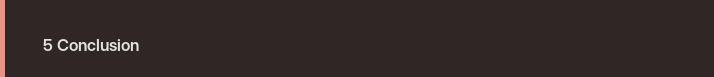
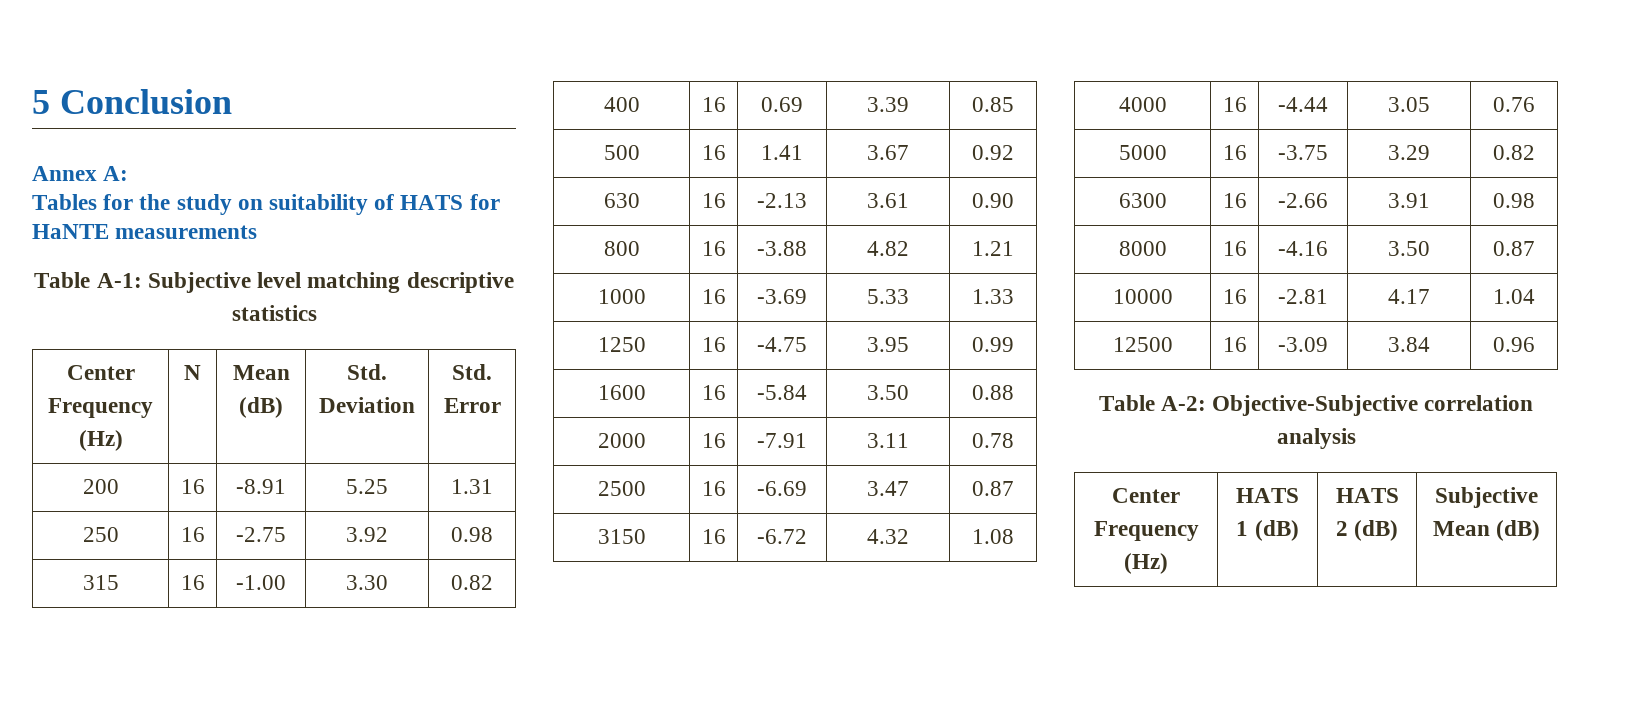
(140, 45) none -> [32,166,129,181] [32,194,500,215] [32,224,258,239] [34,272,514,293] [231,305,317,321] [66,365,135,380] [48,398,153,418] [78,430,123,451] [184,365,201,380] [232,365,290,380] [239,397,283,418] [347,364,387,380] [319,397,415,413] [452,364,492,380] [443,398,501,413] [82,479,119,494] [180,479,205,494] [236,479,286,494] [346,479,388,494] [451,479,493,494] [82,527,119,542] [180,527,205,542] [236,527,286,542] [346,527,388,542] [451,527,493,542] [82,575,119,590] [180,575,205,590] [236,575,286,590] [346,575,388,590] [451,575,493,590] [603,97,640,112] [701,97,726,112] [761,97,803,112] [867,97,909,112] [972,97,1014,112] [603,145,640,160] [701,145,726,160] [761,145,803,160] [867,145,909,160] [972,145,1014,160] [603,193,640,208] [701,193,726,208] [757,193,807,208] [867,193,909,208] [972,193,1014,208] [603,241,640,256] [701,241,726,256] [757,241,807,256] [867,241,909,256] [972,241,1014,256] [597,289,646,304] [701,289,726,304] [757,289,807,304] [867,289,909,304] [972,289,1014,304] [597,337,646,352] [701,337,726,352] [757,337,807,352] [867,337,909,352] [972,337,1014,352] [597,385,646,400] [701,385,726,400] [757,385,807,400] [867,385,909,400] [972,385,1014,400] [597,433,646,448] [701,433,726,448] [757,433,807,448] [867,433,909,448] [972,433,1014,448] [597,481,646,496] [701,481,726,496] [757,481,807,496] [867,481,909,496] [972,481,1014,496] [597,529,646,544] [701,529,726,544] [757,529,807,544] [867,529,909,544] [972,529,1014,544] [1118,97,1167,112] [1222,97,1247,112] [1278,97,1328,112] [1388,97,1430,112] [1493,97,1535,112] [1118,145,1167,160] [1222,145,1247,160] [1278,145,1328,160] [1388,145,1430,160] [1493,145,1535,160] [1118,193,1167,208] [1222,193,1247,208] [1278,193,1328,208] [1388,193,1430,208] [1493,193,1535,208] [1118,241,1167,256] [1222,241,1247,256] [1278,241,1328,256] [1388,241,1430,256] [1493,241,1535,256] [1112,289,1173,304] [1222,289,1247,304] [1278,289,1328,304] [1388,289,1430,304] [1493,289,1535,304] [1112,337,1173,352] [1222,337,1247,352] [1278,337,1328,352] [1388,337,1430,352] [1493,337,1535,352] [1098,395,1534,416] [1276,428,1356,449] [1112,488,1180,503] [1093,521,1199,541] [1124,553,1168,574] [1236,488,1299,503] [1236,520,1299,541] [1335,488,1399,503] [1335,520,1399,541] [1435,487,1538,508] [1432,520,1541,541] // Annex A: // Tables for the study on suitability of HATS for HaNTE measurements // Table A-1: Subjective level matching descriptive statistics // Center Frequency (Hz) | N | Mean (dB) | Std. Deviation | Std. Error // 200 | 16 | -8.91 | 5.25 | 1.31 // 250 | 16 | -2.75 | 3.92 | 0.98 // 315 | 16 | -1.00 | 3.30 | 0.82 // 400 | 16 | 0.69 | 3.39 | 0.85 // 500 | 16 | 1.41 | 3.67 | 0.92 // 630 | 16 | -2.13 | 3.61 | 0.90 // 800 | 16 | -3.88 | 4.82 | 1.21 // 1000 | 16 | -3.69 | 5.33 | 1.33 // 1250 | 16 | -4.75 | 3.95 | 0.99 // 1600 | 16 | -5.84 | 3.50 | 0.88 // 2000 | 16 | -7.91 | 3.11 | 0.78 // 2500 | 16 | -6.69 | 3.47 | 0.87 // 3150 | 16 | -6.72 | 4.32 | 1.08 // 4000 | 16 | -4.44 | 3.05 | 0.76 // 5000 | 16 | -3.75 | 3.29 | 0.82 // 6300 | 16 | -2.66 | 3.91 | 0.98 // 8000 | 16 | -4.16 | 3.50 | 0.87 // 10000 | 16 | -2.81 | 4.17 | 1.04 // 12500 | 16 | -3.09 | 3.84 | 0.96 // Table A-2: Objective-Subjective correlation analysis // Center Frequency (Hz) | HATS 1 (dB) | HATS 2 (dB) | Subjective Mean (dB)

